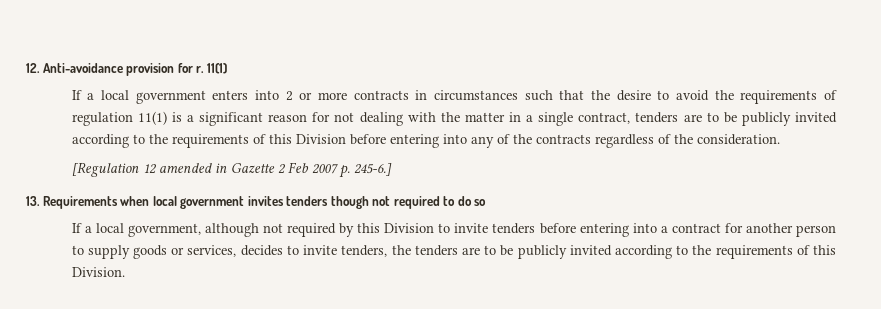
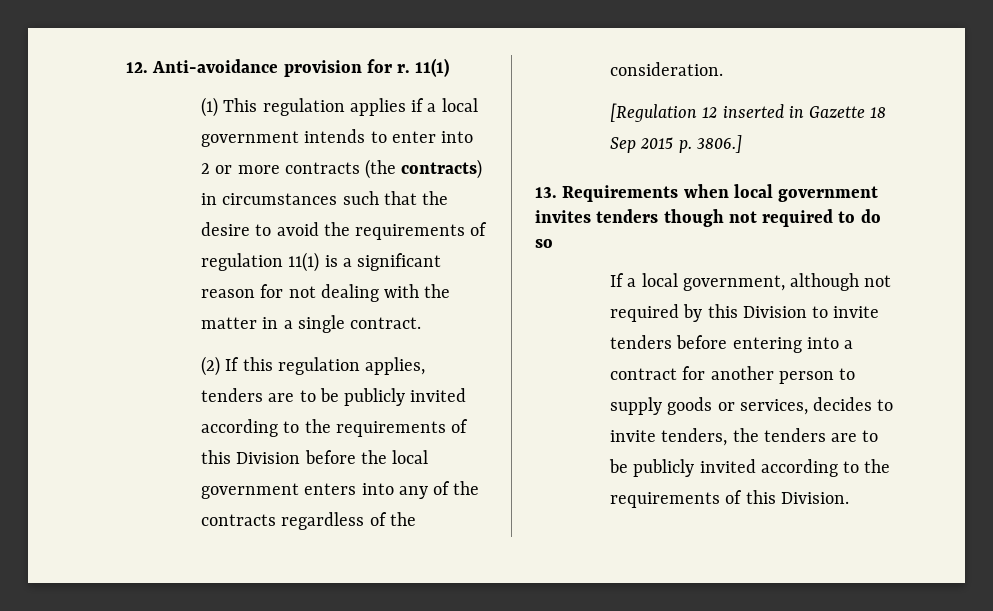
[71,90,249,104] If a local government enters -> [201,97,478,117] [201,129,436,147] (1) This regulation applies if a local government intends to enter
(409, 95) none -> [365,159,483,179] (the contracts)
[578,112,631,124] contract, -> [350,317,422,329] [201,356,426,376] contract. // (2) If this regulation applies,
[389,134,439,148] entering -> [360,450,429,464] [201,483,357,499] the local government enters
[158,163,212,173] amended -> [722,104,784,118] inserted
[277,162,392,178] 2 Feb 2007 p. 245-6.] -> [870,107,887,118] [610,135,742,153] 18 Sep 2015 p. 3806.]

